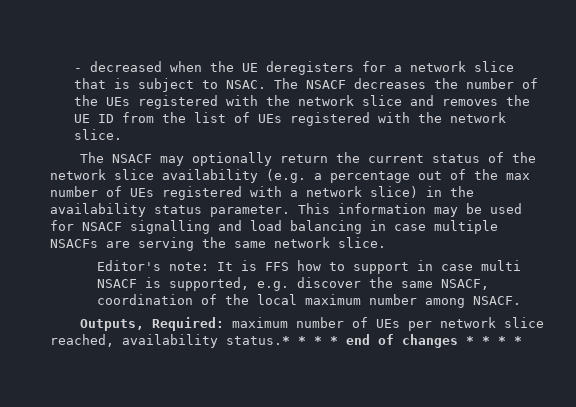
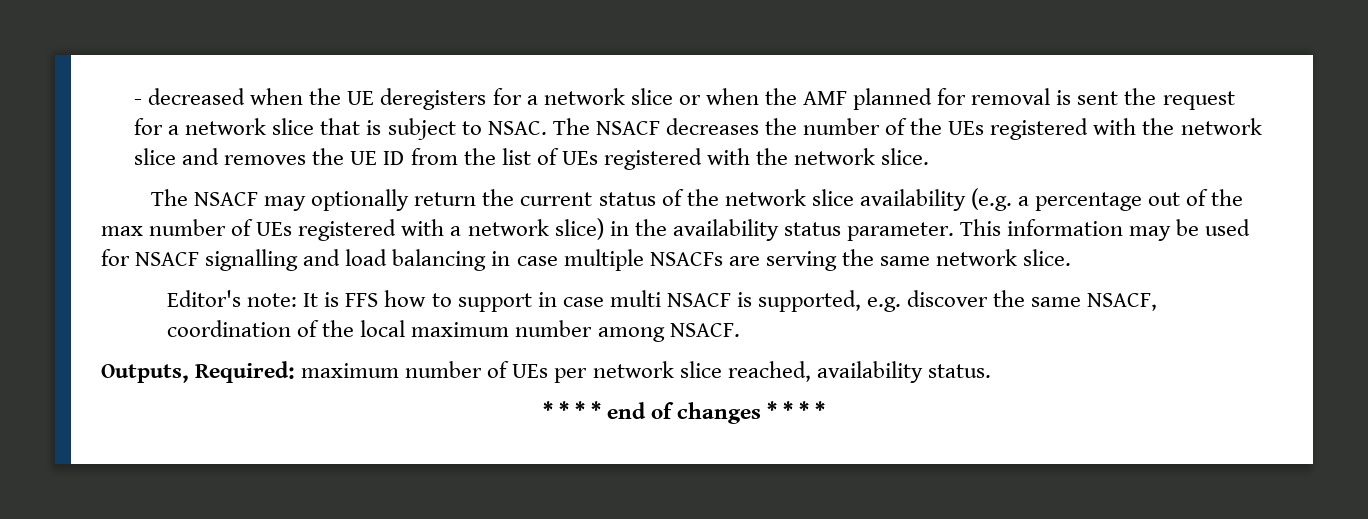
(514, 66) none -> [678,88,1235,110] [134,118,315,135] or when the AMF planned for removal is sent the request for a network slice
[226,336,290,345] status.* -> [927,364,991,378] [542,401,553,419] status. // *

